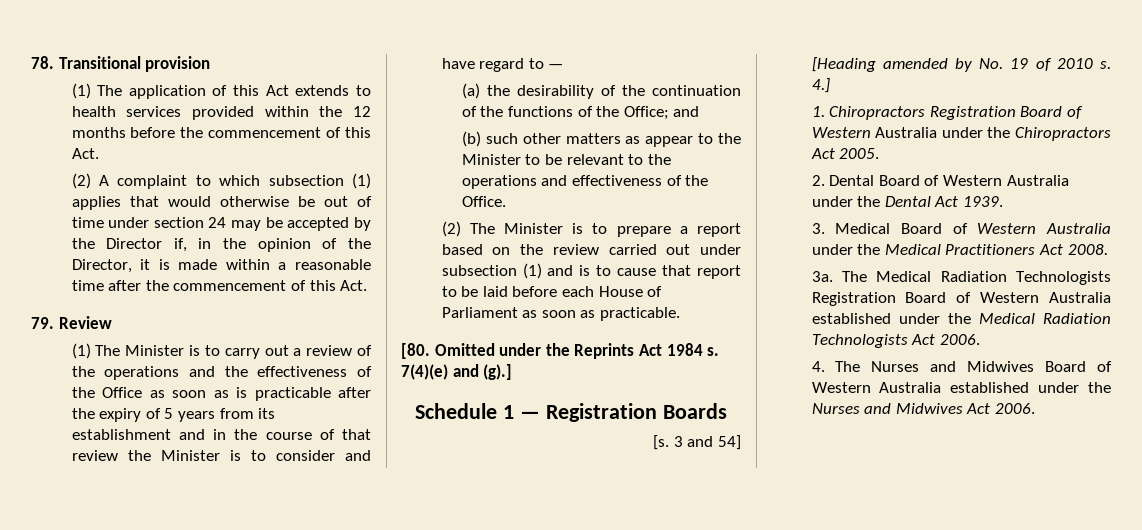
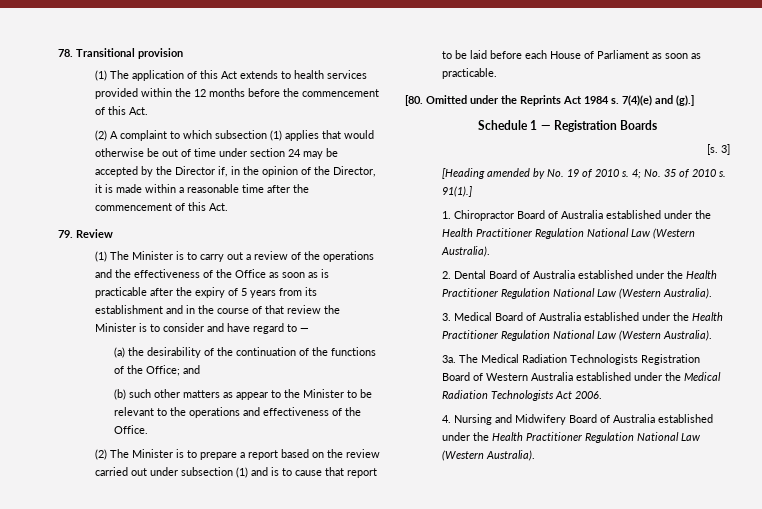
[673,435,741,450] 3 and 54] -> [721,144,730,155] 3]
[811,78,830,93] [811,106,1083,120] [811,127,1111,141] [810,148,880,159] [811,175,1069,186] [811,196,1003,207] [811,223,1111,234] [811,244,1108,255] 4.] // 1. Chiropractors Registration Board of Western Australia under the Chiropractors Act 2005. // 2. Dental Board of Western Australia under the Dental Act 1939. // 3. Medical Board of Western Australia under the Medical Practitioners Act 2008. -> [632,169,727,179] [442,186,473,197] [442,210,712,221] [442,228,696,239] [441,246,491,257] [442,270,718,279] [442,288,713,299] [442,312,724,321] [442,330,713,341] 4; No. 35 of 2010 s. 91(1).] // 1. Chiropractor Board of Australia established under the Health Practitioner Regulation National Law (Western Australia). // 2. Dental Board of Australia established under the Health Practitioner Regulation National Law (Western Australia). // 3. Medical Board of Australia established under the Health Practitioner Regulation National Law (Western Australia).
[835,361,1112,372] [811,382,1111,393] [811,403,1035,414] The Nurses and Midwives Board of Western Australia established under the Nurses and Midwives Act 2006. -> [454,414,714,425] [442,432,702,443] [442,450,536,461] Nursing and Midwifery Board of Australia established under the Health Practitioner Regulation National Law (Western Australia).

